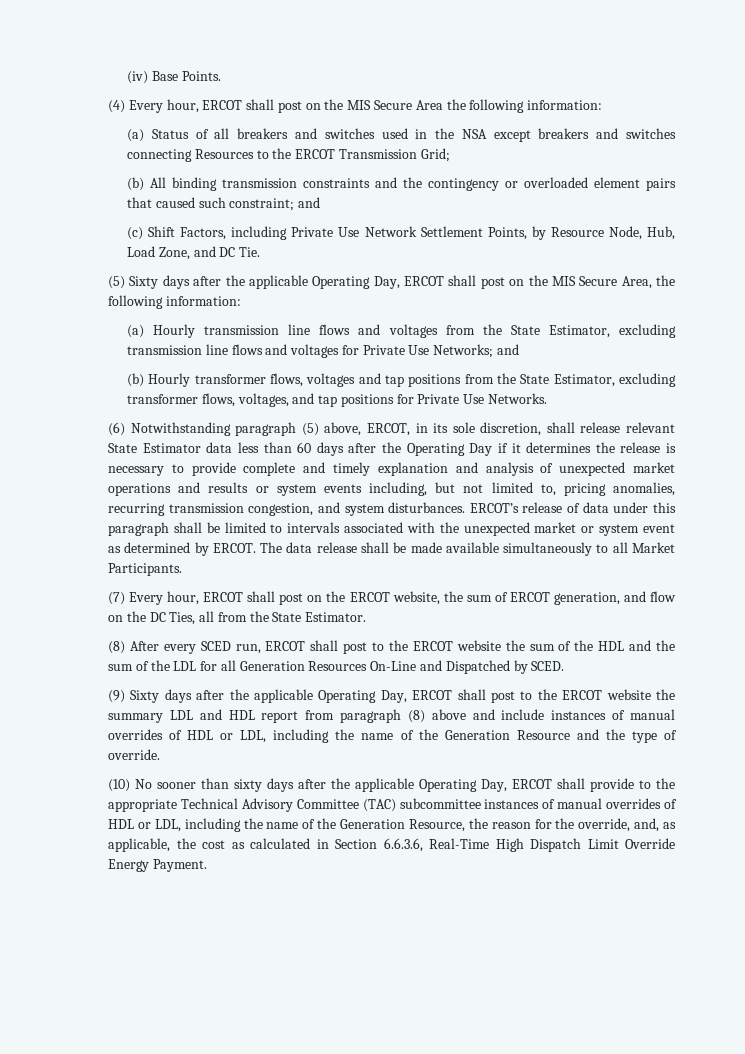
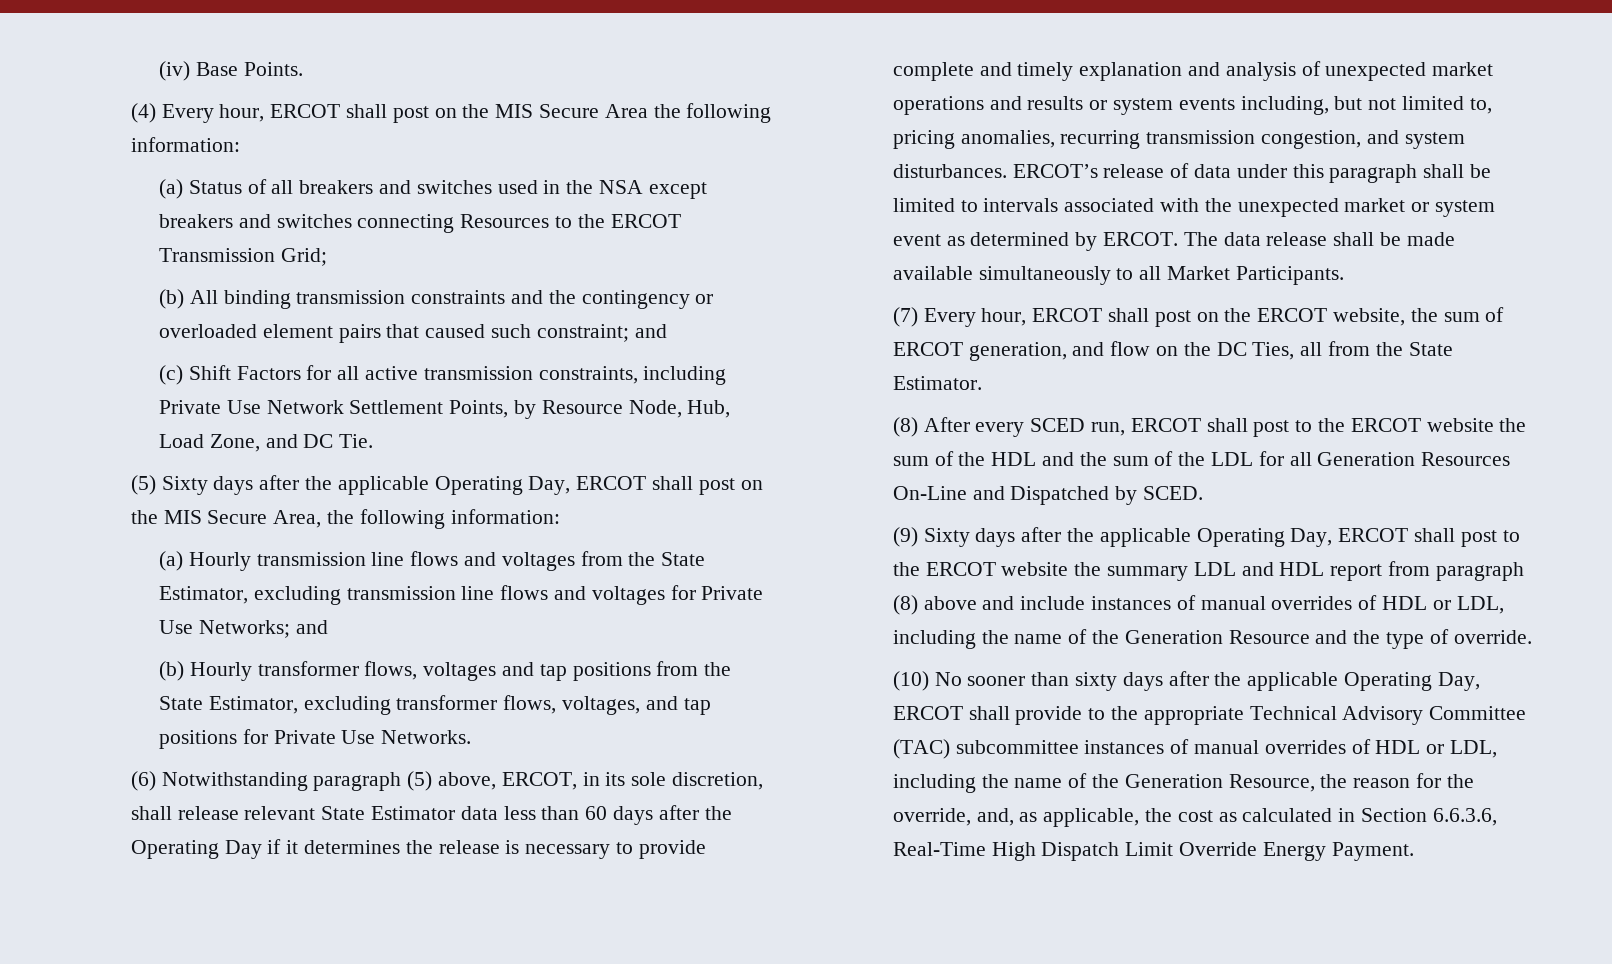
[180,227,227,240] Factors, -> [236,365,638,384] Factors for all active transmission constraints,

